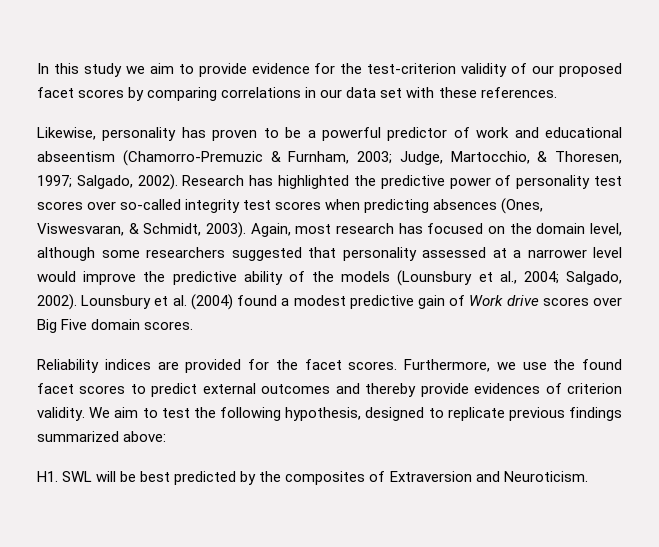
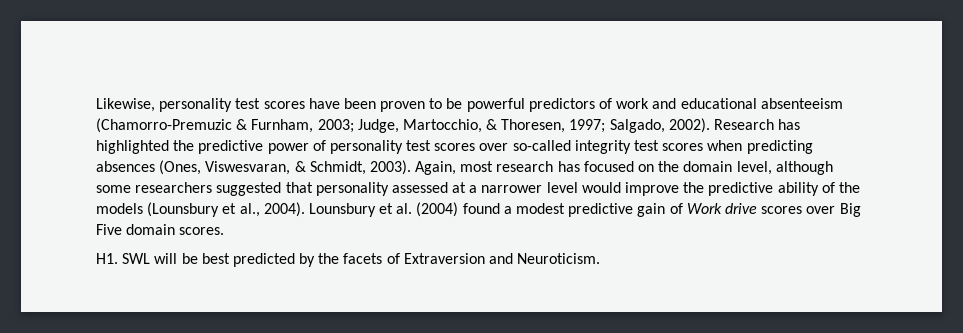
[37,63,623,77] [37,87,557,101] [37,127,448,141] In this study we aim to provide evidence for the test-criterion validity of our proposed facet scores by comparing correlations in our data set with these references. // Likewise, personality has proven to be a powerful predictor -> [96,98,595,112] Likewise, personality test scores have been proven to be powerful predictors
[37,151,115,162] abseentism -> [760,98,843,109] absenteeism
[523,271,622,285] [37,294,77,310] 2004; Salgado, 2002). -> [263,202,305,217] 2004).
[37,359,622,373] [37,383,622,397] [37,407,622,421] [37,431,167,442] // Reliability indices are provided for the facet scores. Furthermore, we use the found facet scores to predict external outcomes and thereby provide evidences of criterion validity. We aim to test the following hypothesis, designed to replicate previous findings summarized above: -> (225, 231) none
[285,471,366,485] composites -> [343,253,383,264] facets

